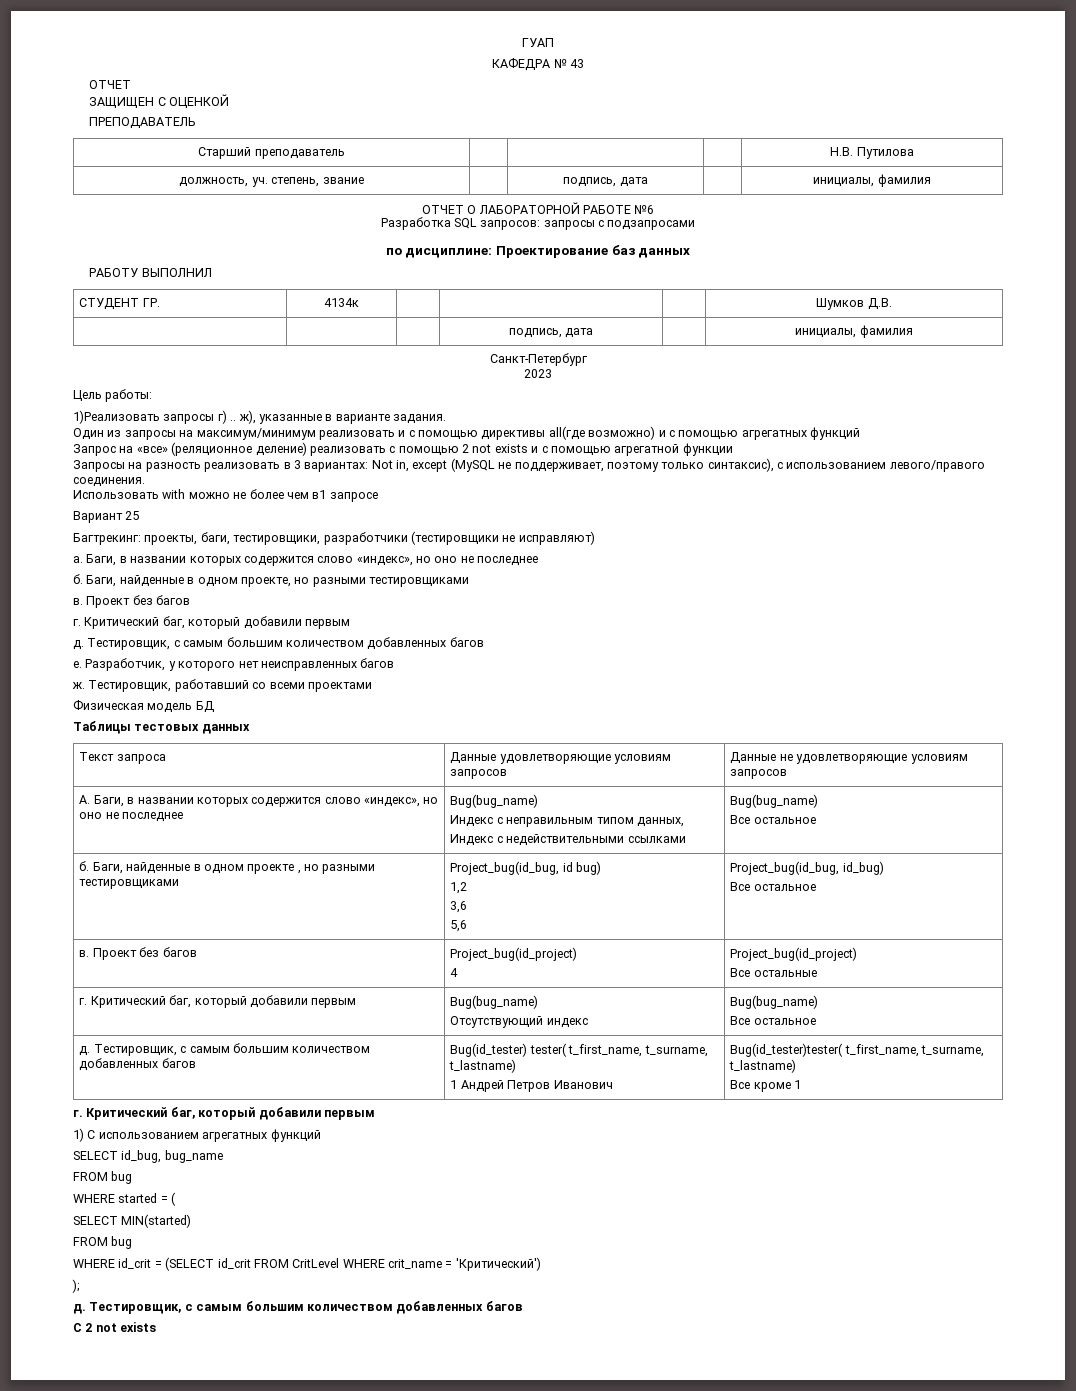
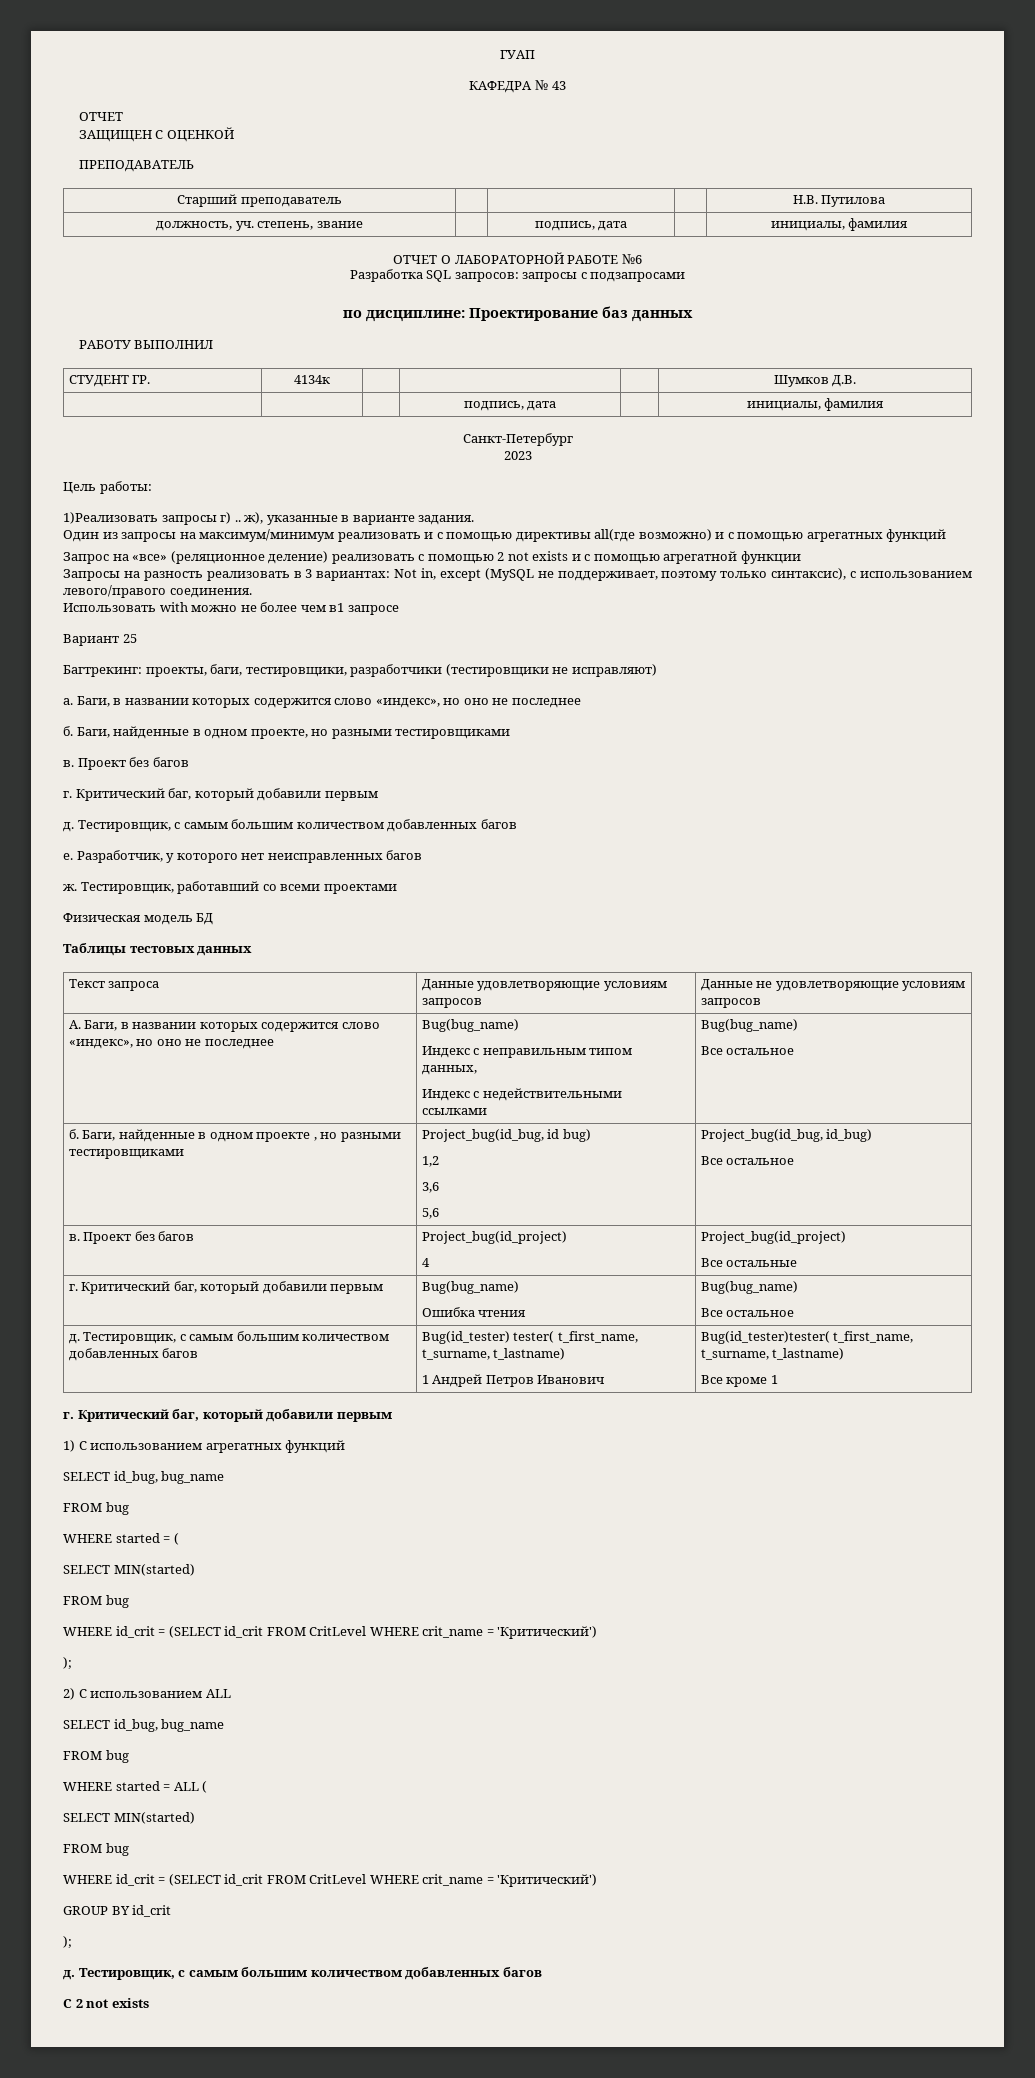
[450,1016,588,1028] Отсутствующий индекс -> [421,1307,527,1317] Ошибка чтения
(80, 1286) none -> [63,1688,231,1700] [63,1719,225,1732] [63,1750,129,1763] [63,1781,208,1793] [63,1812,195,1824] [63,1843,129,1856] [63,1874,598,1887] [63,1905,172,1917] [63,1936,72,1948] // 2) С использованием ALL // SELECT id_bug, bug_name // FROM bug // WHERE started = ALL ( // SELECT MIN(started) // FROM bug // WHERE id_crit = (SELECT id_crit FROM CritLevel WHERE crit_name = 'Критический') // GROUP BY id_crit // );

